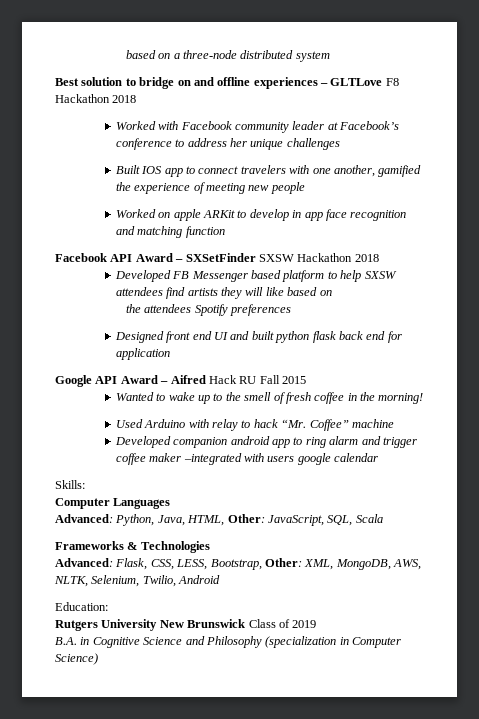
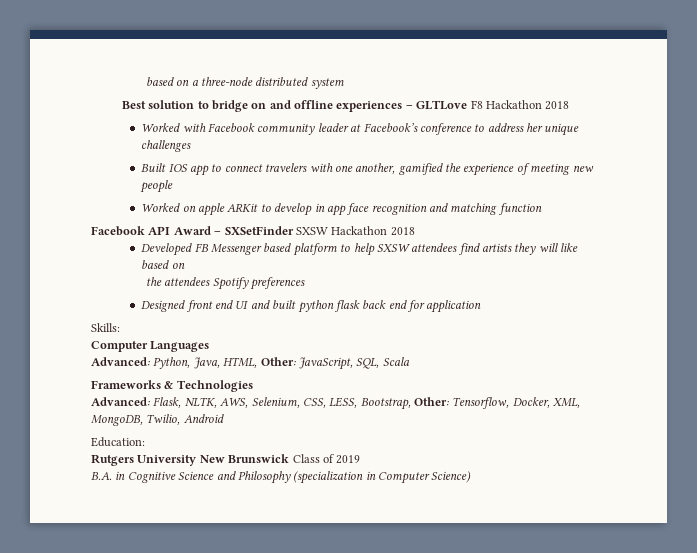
[55,375,306,387] [115,392,424,404] [115,419,394,431] [114,436,417,448] [115,453,379,465] // Google API Award – Aifred Hack RU Fall 2015 // Wanted to wake up to the smell of fresh coffee in the morning! // Used Arduino with relay to hack “Mr. Coffee” machine // Developed companion android app to ring alarm and trigger coffee maker –integrated with users google calendar -> (482, 306) none
(148, 564) none -> [184,397,300,408] NLTK, AWS, Selenium,
[304,559,421,570] [54,575,140,587] XML, MongoDB, AWS, NLTK, Selenium, -> [452,397,581,409] [91,415,143,426] Tensorflow, Docker, XML, MongoDB,

